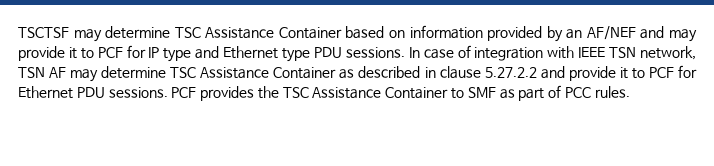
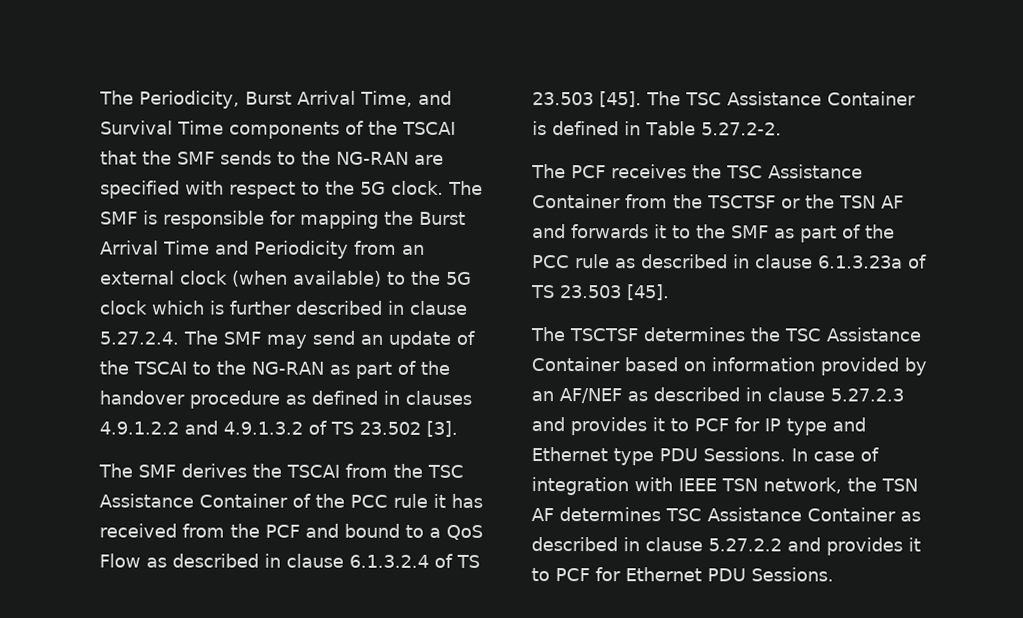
[18,26,171,42] TSCTSF may determine -> [99,90,452,109] [100,120,456,139] [100,150,444,165] [100,180,483,199] [100,210,466,229] [100,240,425,259] [100,270,472,287] [99,300,468,315] [99,330,475,349] [99,360,450,379] [99,390,472,409] [99,420,458,437] [98,463,464,478] [99,493,483,508] [99,523,483,540] [99,553,480,568] [532,91,916,108] [532,121,782,136] [531,164,863,179] [532,194,904,209] [532,224,895,243] [532,254,927,269] [531,284,670,301] [530,327,780,342] The Periodicity, Burst Arrival Time, and Survival Time components of the TSCAI that the SMF sends to the NG-RAN are specified with respect to the 5G clock. The SMF is responsible for mapping the Burst Arrival Time and Periodicity from an external clock (when available) to the 5G clock which is further described in clause 5.27.2.4. The SMF may send an update of the TSCAI to the NG-RAN as part of the handover procedure as defined in clauses 4.9.1.2.2 and 4.9.1.3.2 of TS 23.502 [3]. // The SMF derives the TSCAI from the TSC Assistance Container of the PCC rule it has received from the PCF and bound to a QoS Flow as described in clause 6.1.3.2.4 of TS 23.503 [45]. The TSC Assistance Container is defined in Table 5.27.2-2. // The PCF receives the TSC Assistance Container from the TSCTSF or the TSN AF and forwards it to the SMF as part of the PCC rule as described in clause 6.1.3.23a of TS 23.503 [45]. // The TSCTSF determines the
[640,26,697,42] [18,46,65,61] and may provide -> [627,387,904,402] [531,417,647,436] as described in clause 5.27.2.3 and provides
[345,47,405,58] sessions. -> [703,447,786,462] Sessions.
[18,66,167,82] TSN AF may determine -> [847,477,918,492] [531,507,661,522] the TSN AF determines
[568,66,616,81] provide -> [826,537,903,556] provides
[108,85,630,101] sessions. PCF provides the TSC Assistance Container to SMF as part of PCC rules. -> [751,567,834,582] Sessions.

